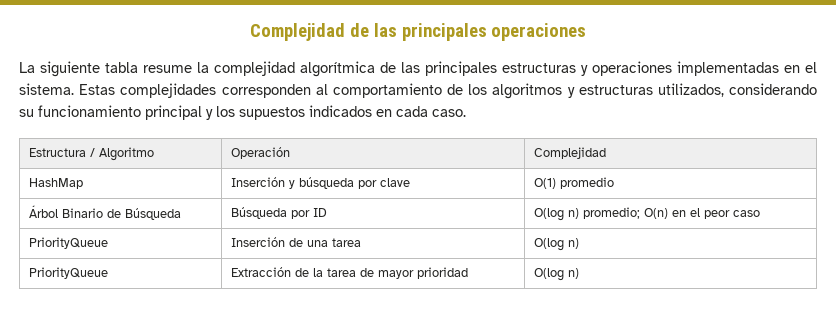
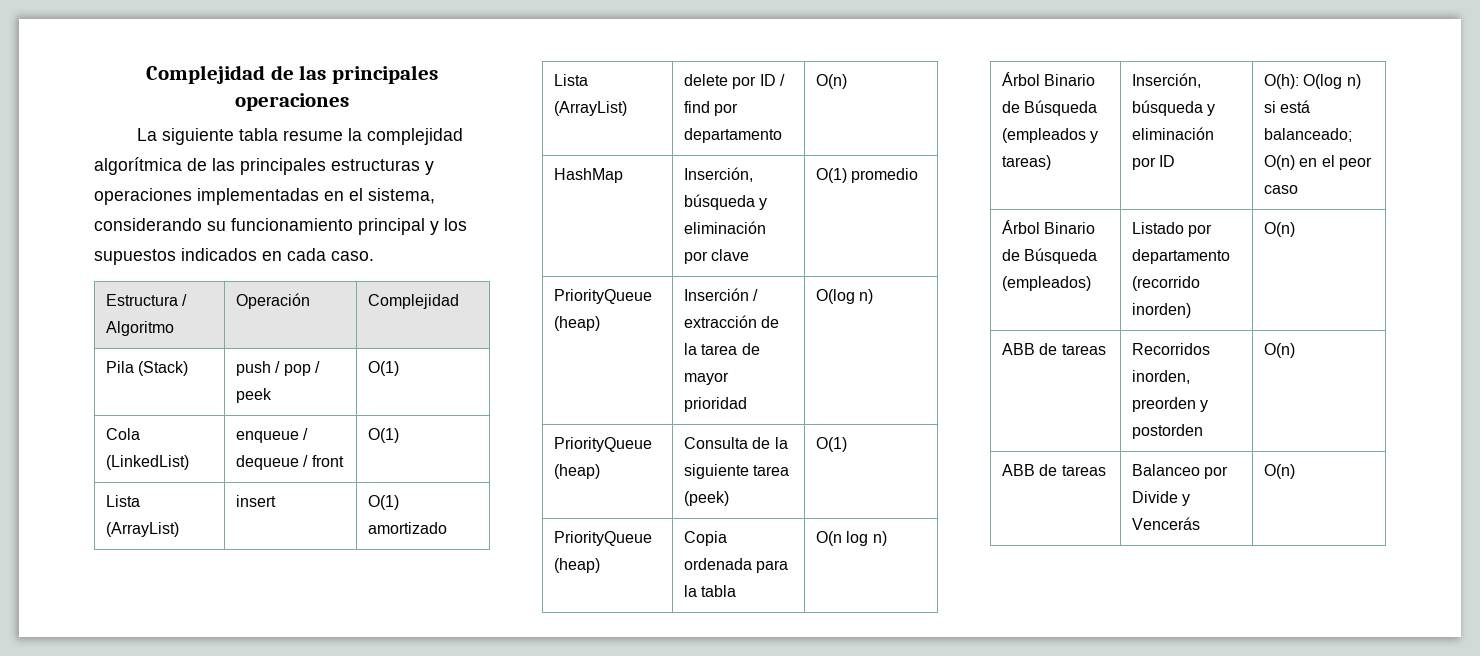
[19,83,724,99] sistema. Estas complejidades corresponden al comportamiento de los algoritmos y estructuras utilizados, -> [368,188,435,204] sistema,
[29,178,84,189] [231,177,411,189] [534,177,615,189] [29,205,182,220] [231,207,328,219] [534,207,761,221] [29,237,109,249] [231,237,362,247] [534,238,580,251] [29,267,109,279] [231,267,292,277] HashMap | Inserción y búsqueda por clave | O(1) promedio // Árbol Binario de Búsqueda | Búsqueda por ID | O(log n) promedio; O(n) en el peor caso // PriorityQueue | Inserción de una tarea | O(log n) // PriorityQueue | Extracción -> [106,361,189,376] [236,361,321,376] [236,388,273,403] [368,361,400,376] [106,428,141,440] [106,455,190,470] [236,428,309,443] [236,455,344,470] [368,428,400,443] [106,495,141,507] [106,522,180,537] [236,495,277,507] [368,495,400,510] [368,522,448,534] [554,74,589,86] [554,101,628,116] [684,74,786,89] [684,101,739,116] [684,128,783,143] [816,74,848,89] [554,168,624,183] [684,167,754,182] [684,194,768,210] [684,221,767,234] [684,249,750,264] [816,168,919,183] [554,289,653,304] [554,316,601,331] [684,288,759,301] [684,315,758,328] Pila (Stack) | push / pop / peek | O(1) // Cola (LinkedList) | enqueue / dequeue / front | O(1) // Lista (ArrayList) | insert | O(1) amortizado // Lista (ArrayList) | delete por ID / find por departamento | O(n) // HashMap | Inserción, búsqueda y eliminación por clave | O(1) promedio // PriorityQueue (heap) | Inserción / extracción
(580, 273) none -> [554,437,653,452] [554,464,601,479] [684,437,788,449] [684,464,790,479] [684,491,730,506] [816,437,848,452] [554,531,653,546] [554,558,601,573] [684,531,728,546] [684,558,789,573] [684,585,737,597] [816,531,887,546] [1002,72,1096,86] [1002,100,1098,116] [1002,128,1099,143] [1002,155,1052,170] [1132,73,1202,88] [1132,100,1216,116] [1132,127,1215,140] [1132,155,1176,170] [1264,74,1361,89] [1264,100,1311,113] [1264,128,1353,142] [1264,155,1373,170] [1264,185,1299,194] [1002,220,1096,234] [1002,248,1098,264] [1002,276,1092,291] [1132,222,1213,237] [1132,249,1231,264] [1132,276,1201,291] [1132,303,1192,318] [1264,222,1296,237] [1002,343,1106,355] [1132,343,1211,355] [1132,370,1191,384] [1132,397,1209,412] [1132,424,1204,439] [1264,343,1296,358] [1002,464,1106,476] [1132,464,1229,479] [1132,491,1191,506] [1132,517,1201,530] [1264,464,1296,479] // PriorityQueue (heap) | Consulta de la siguiente tarea (peek) | O(1) // PriorityQueue (heap) | Copia ordenada para la tabla | O(n log n) // Árbol Binario de Búsqueda (empleados y tareas) | Inserción, búsqueda y eliminación por ID | O(h): O(log n) si está balanceado; O(n) en el peor caso // Árbol Binario de Búsqueda (empleados) | Listado por departamento (recorrido inorden) | O(n) // ABB de tareas | Recorridos inorden, preorden y postorden | O(n) // ABB de tareas | Balanceo por Divide y Vencerás | O(n)

